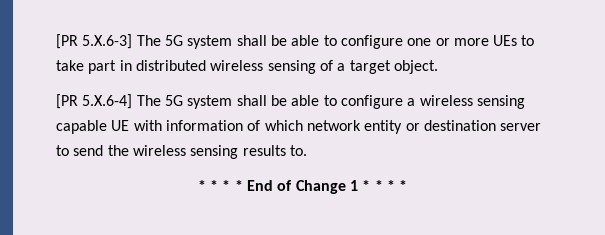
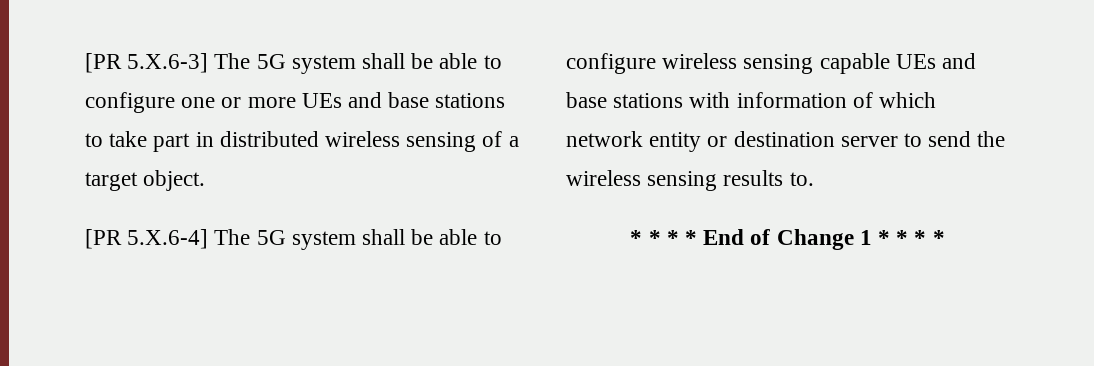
(518, 40) none -> [348,92,506,108] and base stations
[407,98,416,106] a -> (656, 63) none
[111,120,130,131] UE -> [895,53,977,69] [566,92,684,108] UEs and base stations

